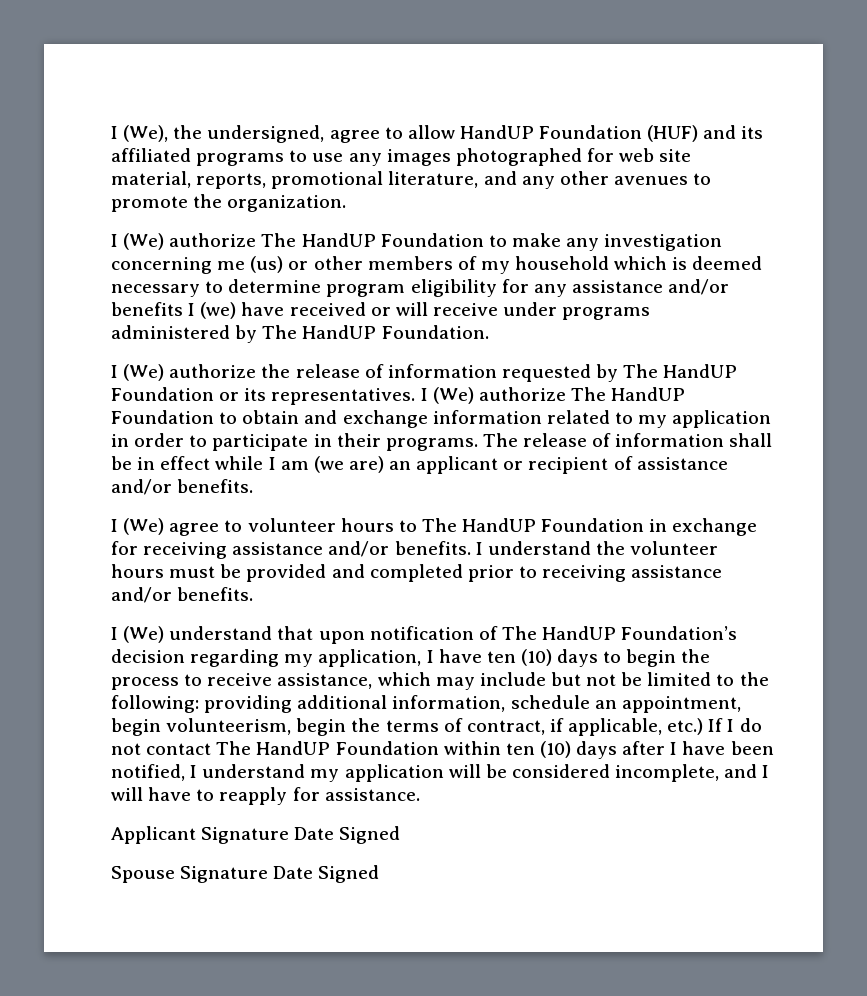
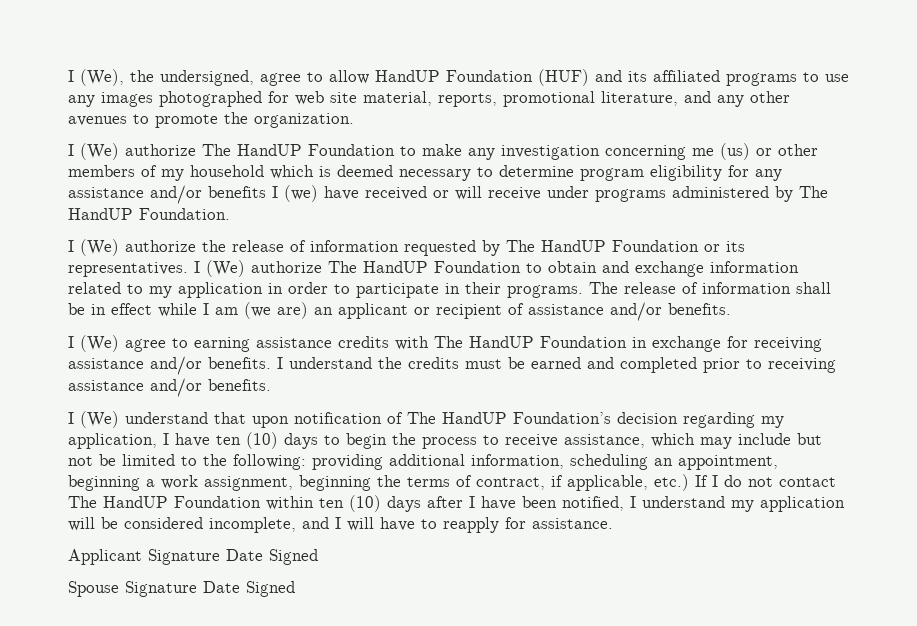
[247,518,417,532] volunteer hours to -> [194,336,429,352] earning assistance credits with
[630,541,719,555] [111,564,164,578] volunteer hours -> [408,357,459,369] credits
[246,564,327,582] provided -> [531,357,581,369] earned
[510,695,590,709] schedule -> [570,454,648,470] scheduling
[111,718,347,736] begin volunteerism, begin -> [68,475,371,491] beginning a work assignment, beginning

